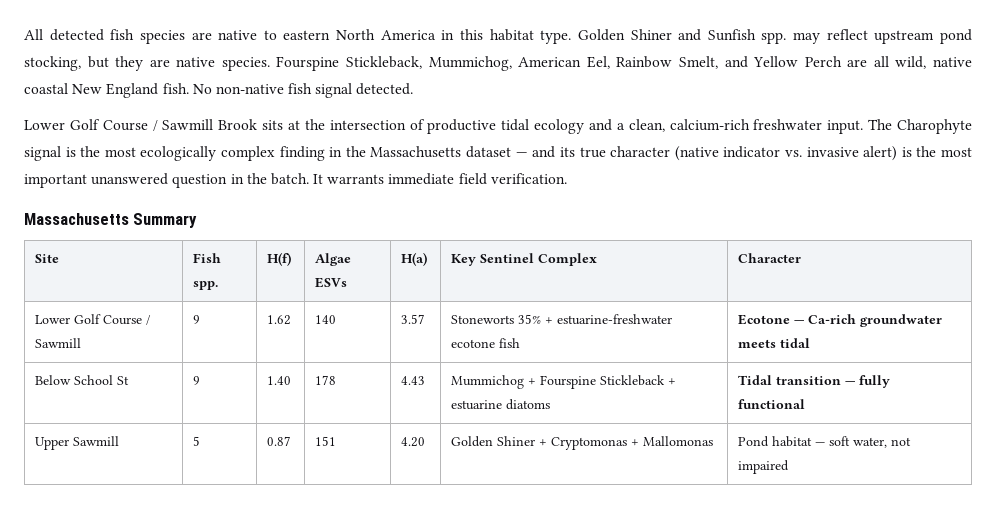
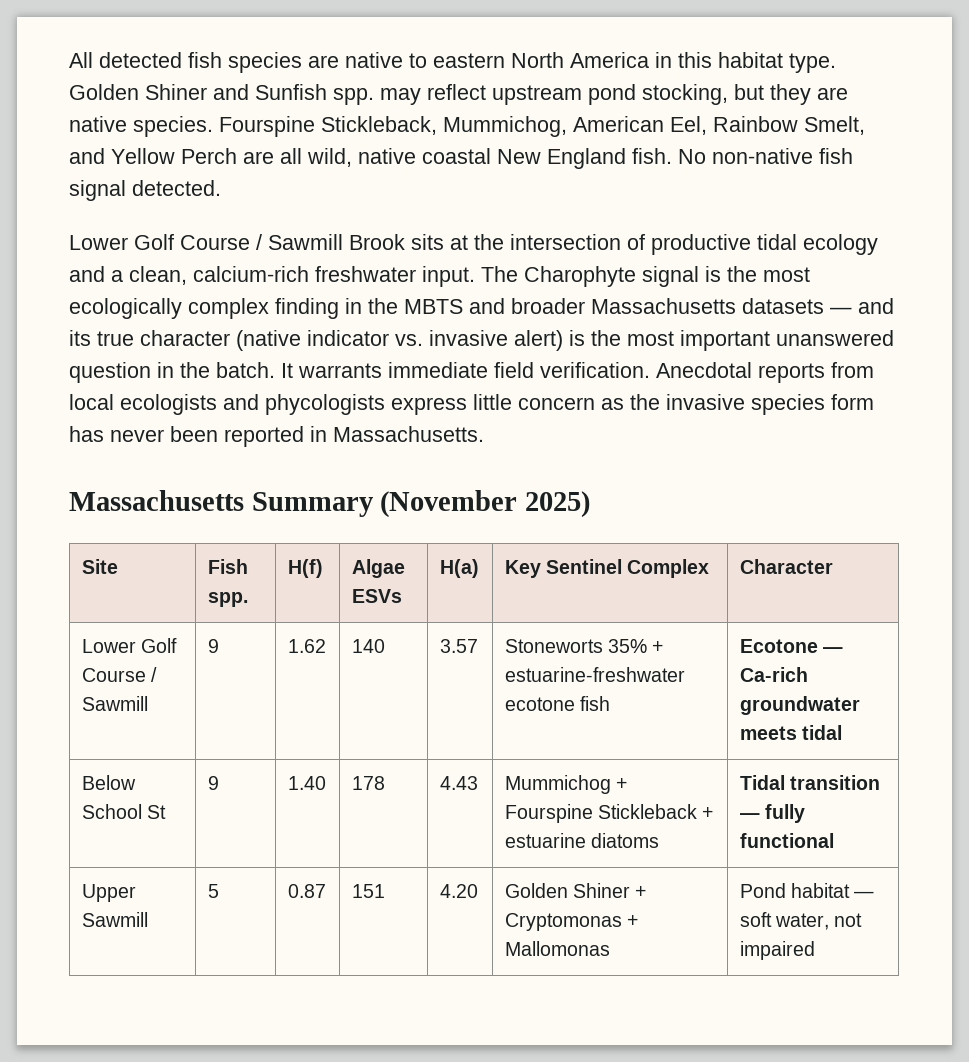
[370,146,512,158] Massachusetts dataset -> [404,298,824,314] MBTS and broader Massachusetts datasets
(567, 178) none -> [656,362,874,383] [69,394,874,415] [69,426,484,447] Anecdotal reports from local ecologists and phycologists express little concern as the invasive species form has never been reported in Massachusetts.
(198, 220) none -> [380,490,591,518] (November 2025)

